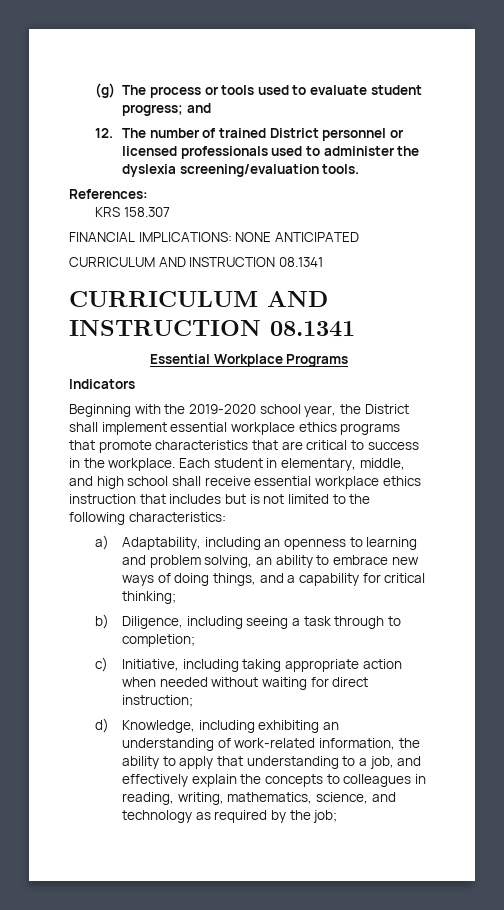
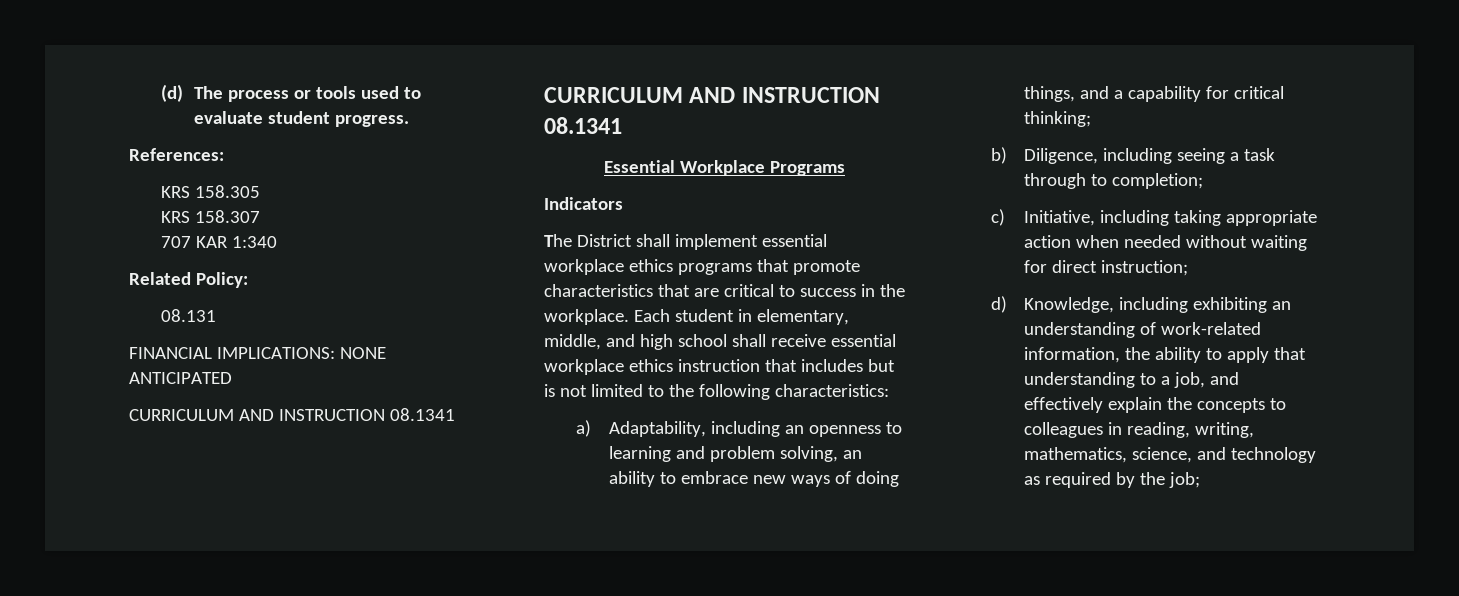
[95,83,116,98] (g) -> [161,84,184,102] (d)
[122,103,211,116] [95,128,404,141] [121,146,420,159] [121,164,360,177] progress; and // 12. The number of trained District personnel or licensed professionals used to administer the dyslexia screening/evaluation tools. -> [334,115,409,127] progress.
(148, 194) none -> [161,185,261,198] // KRS 158.305
(171, 212) none -> [161,236,278,248] [129,272,248,288] [161,309,217,322] // 707 KAR 1:340 // Related Policy: // 08.131
[69,404,361,417] Beginning with the 2019-2020 school year, the -> [544,234,572,247] The

